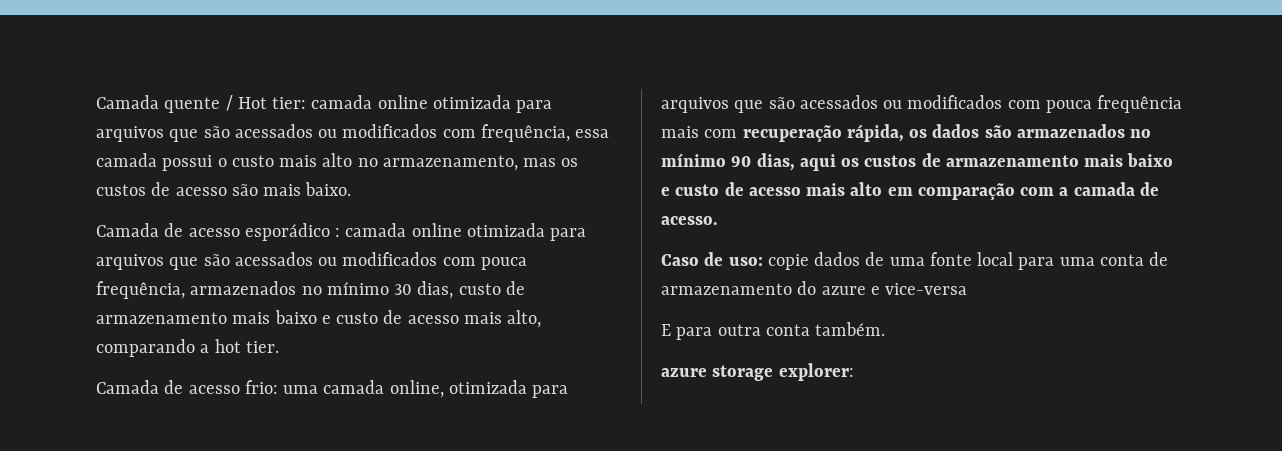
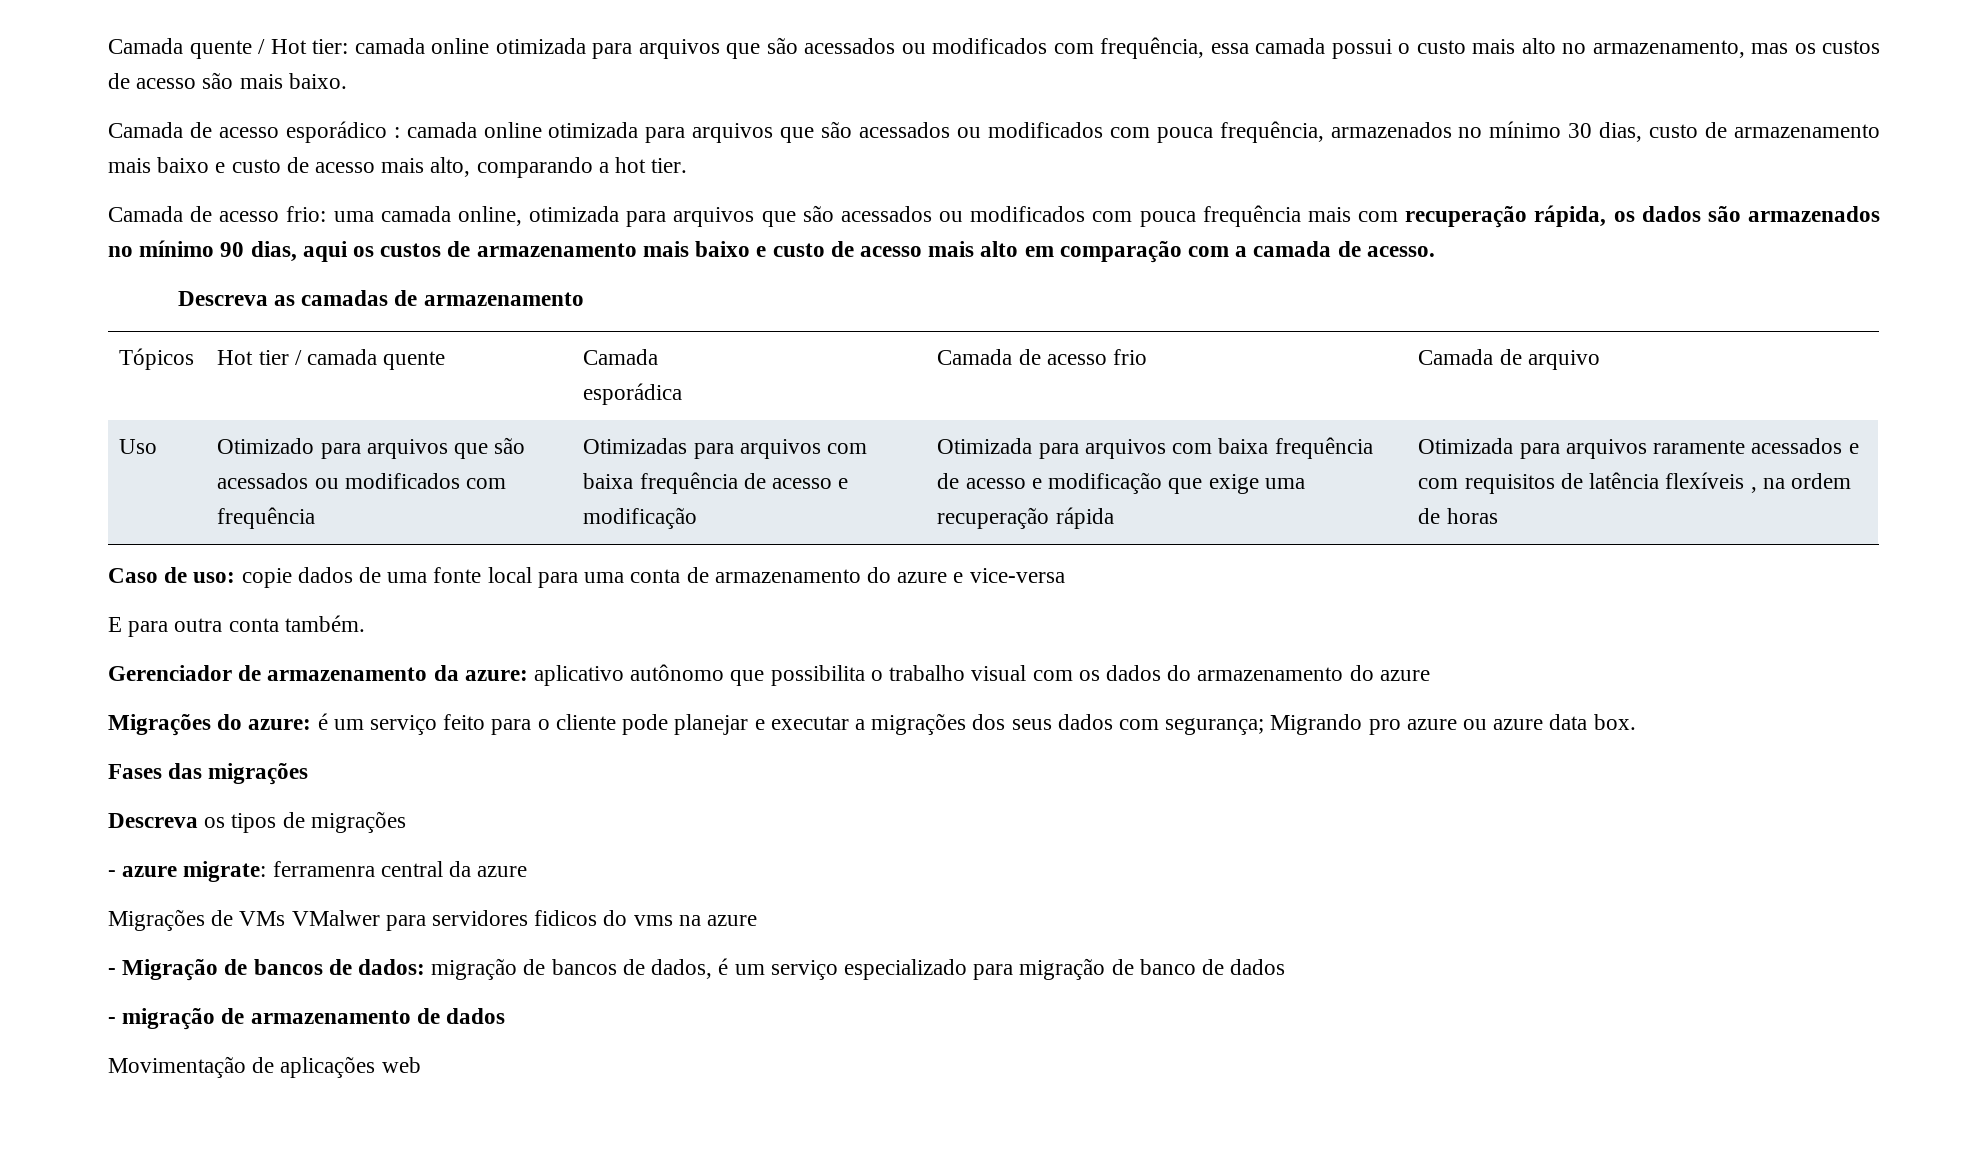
(718, 220) none -> [177,290,584,306] [119,348,195,370] [217,349,446,370] [583,349,659,365] [583,383,683,405] [937,349,1148,365] [1418,349,1600,370] [119,439,158,454] [217,437,526,459] [217,473,507,489] [217,507,316,529] [583,438,868,459] [583,472,849,494] [583,507,698,529] [937,437,1373,459] [937,472,1305,494] [937,507,1114,529] [1418,438,1859,459] [1418,472,1851,494] [1418,508,1498,524] // Descreva as camadas de armazenamento // Tópicos | Hot tier / camada quente | Camada // esporádica | Camada de acesso frio | Camada de arquivo // Uso | Otimizado para arquivos que são acessados ou modificados com frequência | Otimizadas para arquivos com baixa frequência de acesso e modificação | Otimizada para arquivos com baixa frequência de acesso e modificação que exige uma recuperação rápida | Otimizada para arquivos raramente acessados e com requisitos de latência flexíveis , na ordem de horas
[661,363,854,381] azure storage explorer: -> [108,664,1430,686] [108,713,1636,736] [108,763,309,785] [108,811,406,833] [108,861,528,882] [108,909,758,931] [108,958,1286,981] [108,1008,506,1030] [108,1056,421,1078] Gerenciador de armazenamento da azure: aplicativo autônomo que possibilita o trabalho visual com os dados do armazenamento do azure // Migrações do azure: é um serviço feito para o cliente pode planejar e executar a migrações dos seus dados com segurança; Migrando pro azure ou azure data box. // Fases das migrações // Descreva os tipos de migrações // - azure migrate: ferramenra central da azure // Migrações de VMs VMalwer para servidores fidicos do vms na azure // - Migração de bancos de dados: migração de bancos de dados, é um serviço especializado para migração de banco de dados // - migração de armazenamento de dados // Movimentação de aplicações web

